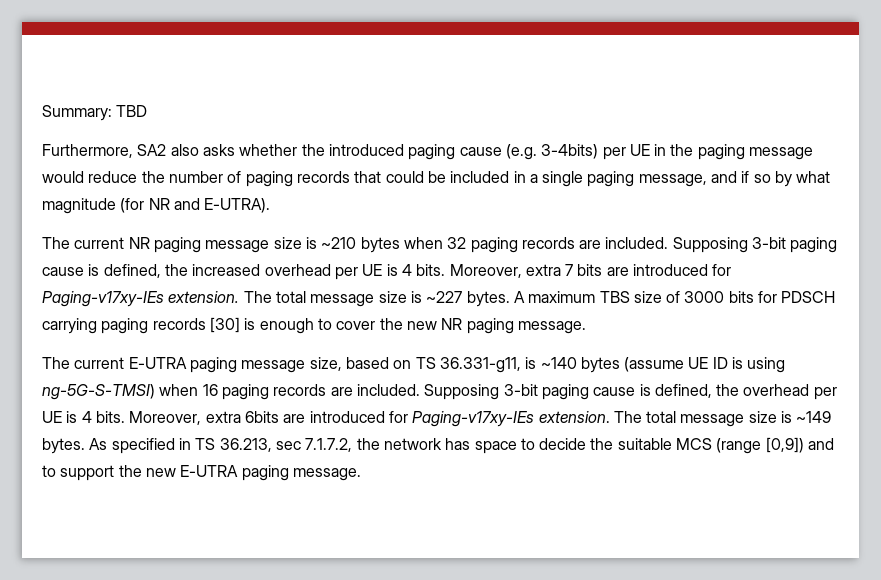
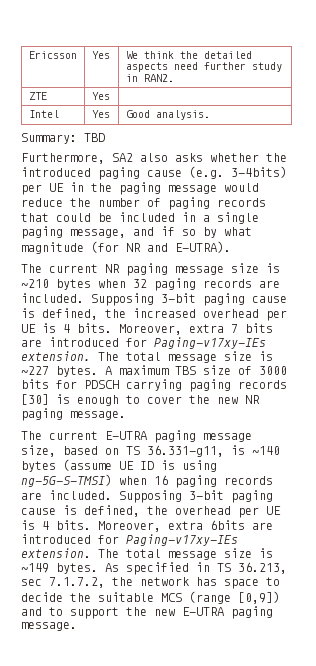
(42, 113) none -> [28,51,77,59] [91,51,110,59] [125,51,252,59] [125,62,282,72] [125,74,174,82] [28,92,47,100] [91,92,110,100] [28,110,59,118] [91,110,110,118] [125,110,210,120] Ericsson | Yes | We think the detailed aspects need further study in RAN2. // ZTE | Yes | // Intel | Yes | Good analysis. //

